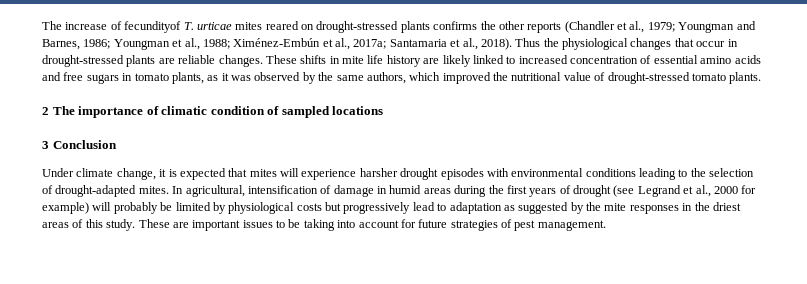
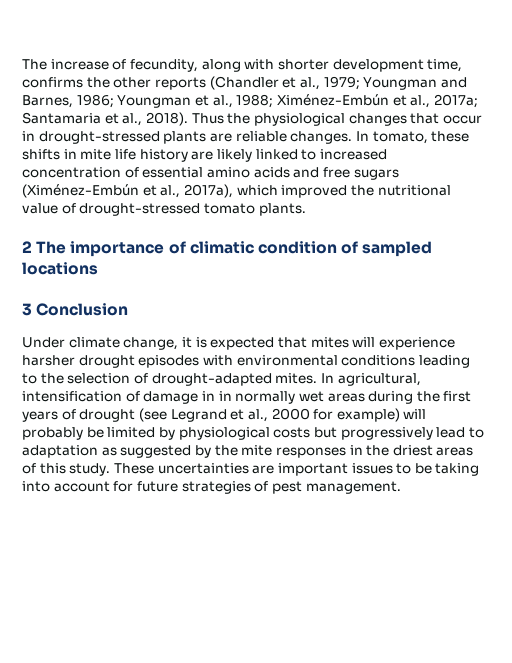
[124,21,430,33] fecundityof T. urticae mites reared on drought-stressed plants -> [129,59,463,72] fecundity, along with shorter development time,
[265,55,297,64] These -> [355,131,470,144] In tomato, these
[122,72,406,84] in tomato plants, as it was observed by the same authors, -> [22,184,233,198] (Ximénez-Embún et al., 2017a),
[389,185,422,194] humid -> [218,391,324,404] in normally wet
(170, 223) none -> [157,463,249,474] uncertainties

